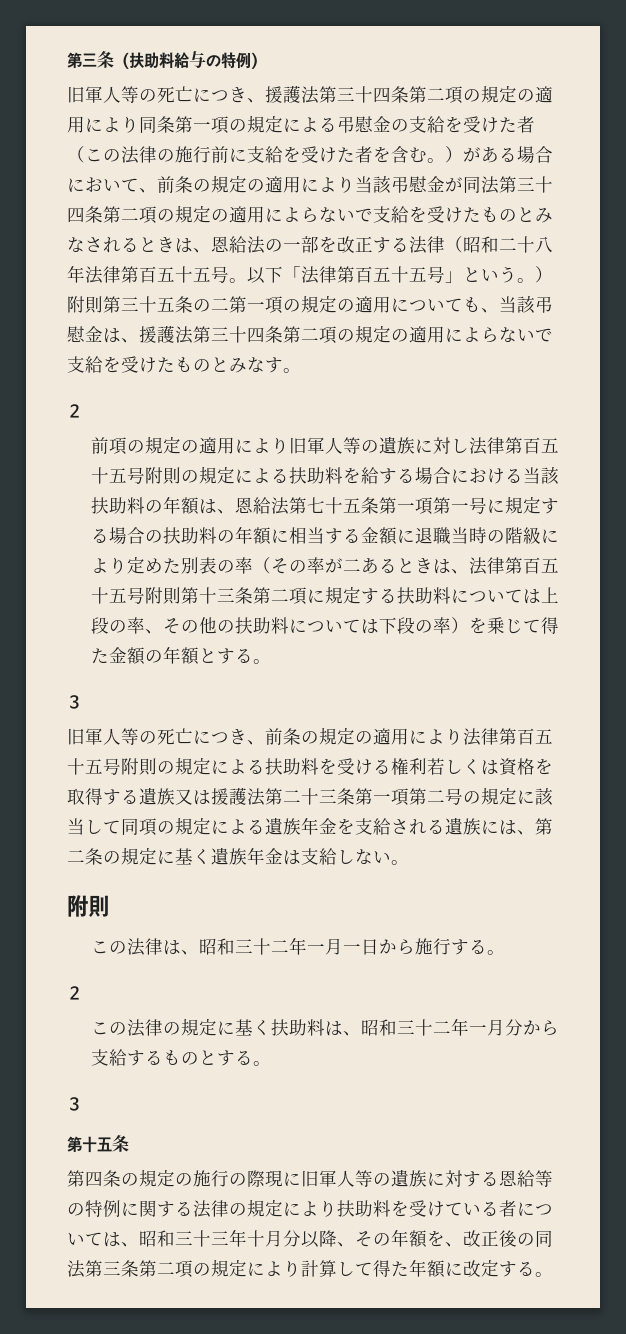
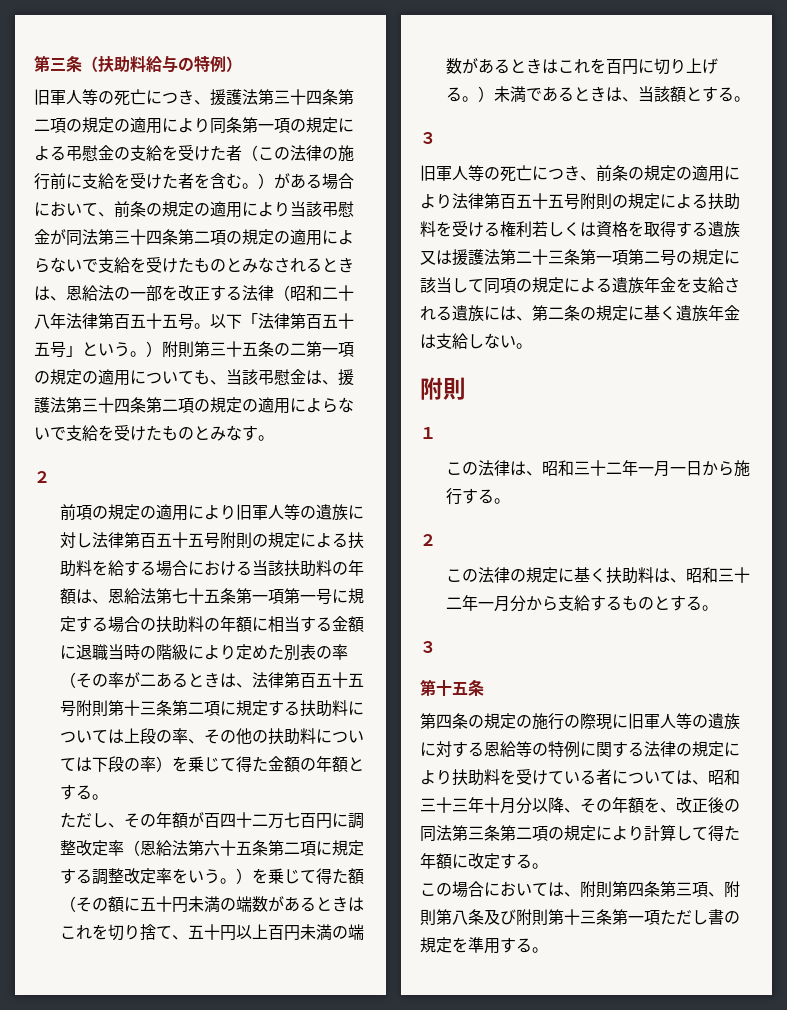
(271, 661) none -> [59,812,364,829] [59,840,364,856] [59,868,364,885] [59,896,364,913] [59,924,364,941] [445,58,718,75] [445,86,750,103] // ただし、その年額が百四十二万七百円に調整改定率（恩給法第六十五条第二項に規定する調整改定率をいう。）を乗じて得た額（その額に五十円未満の端数があるときはこれを切り捨て、五十円以上百円未満の端数があるときはこれを百円に切り上げる。）未満であるときは、当該額とする。
(109, 906) none -> [420,427,436,439] // １
(553, 1274) none -> [420,881,740,898] [420,909,740,926] [420,937,548,954] // この場合においては、附則第四条第三項、附則第八条及び附則第十三条第一項ただし書の規定を準用する。

